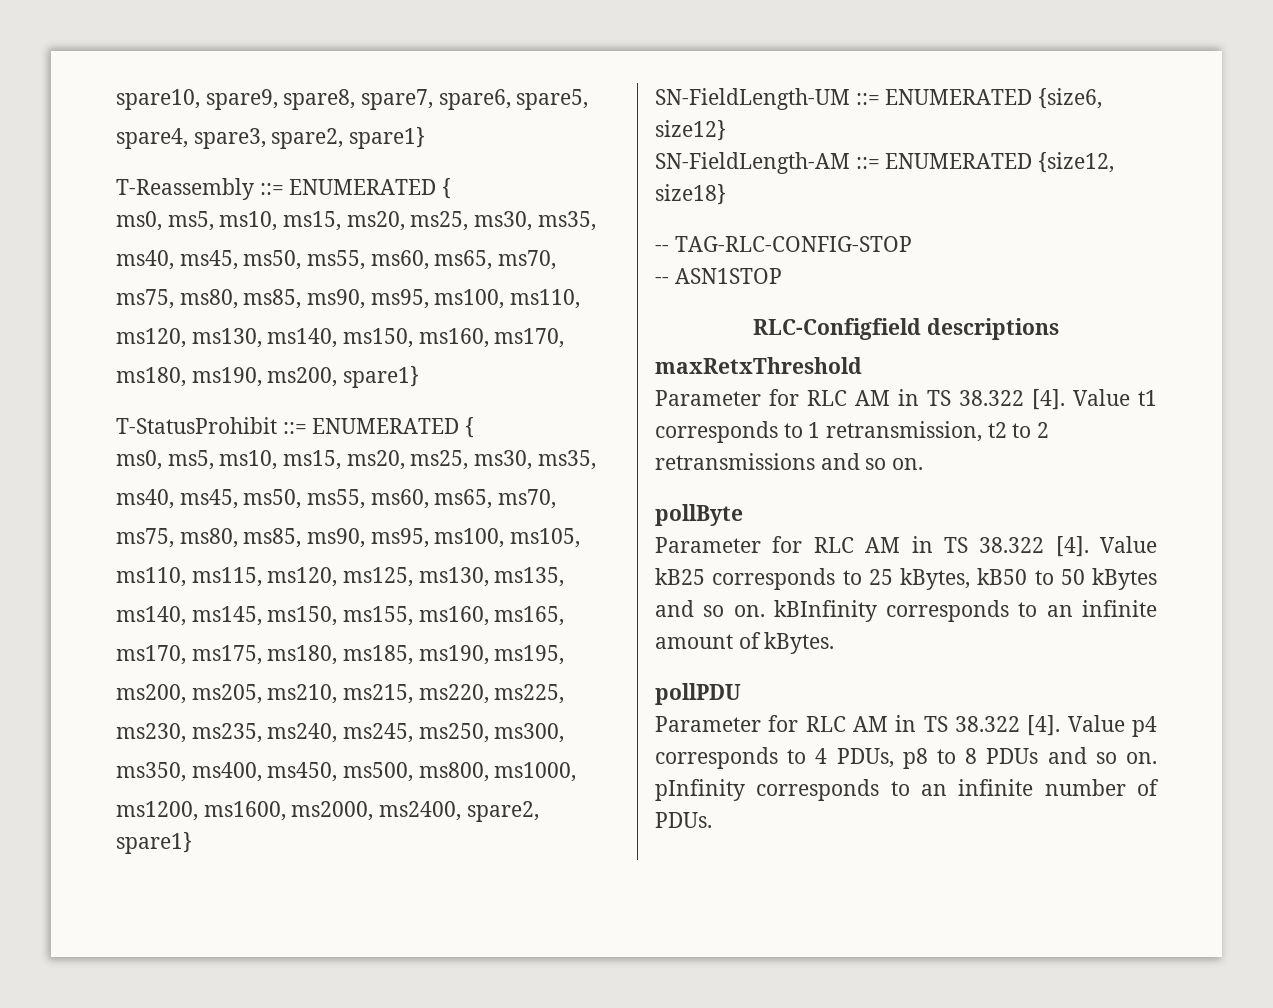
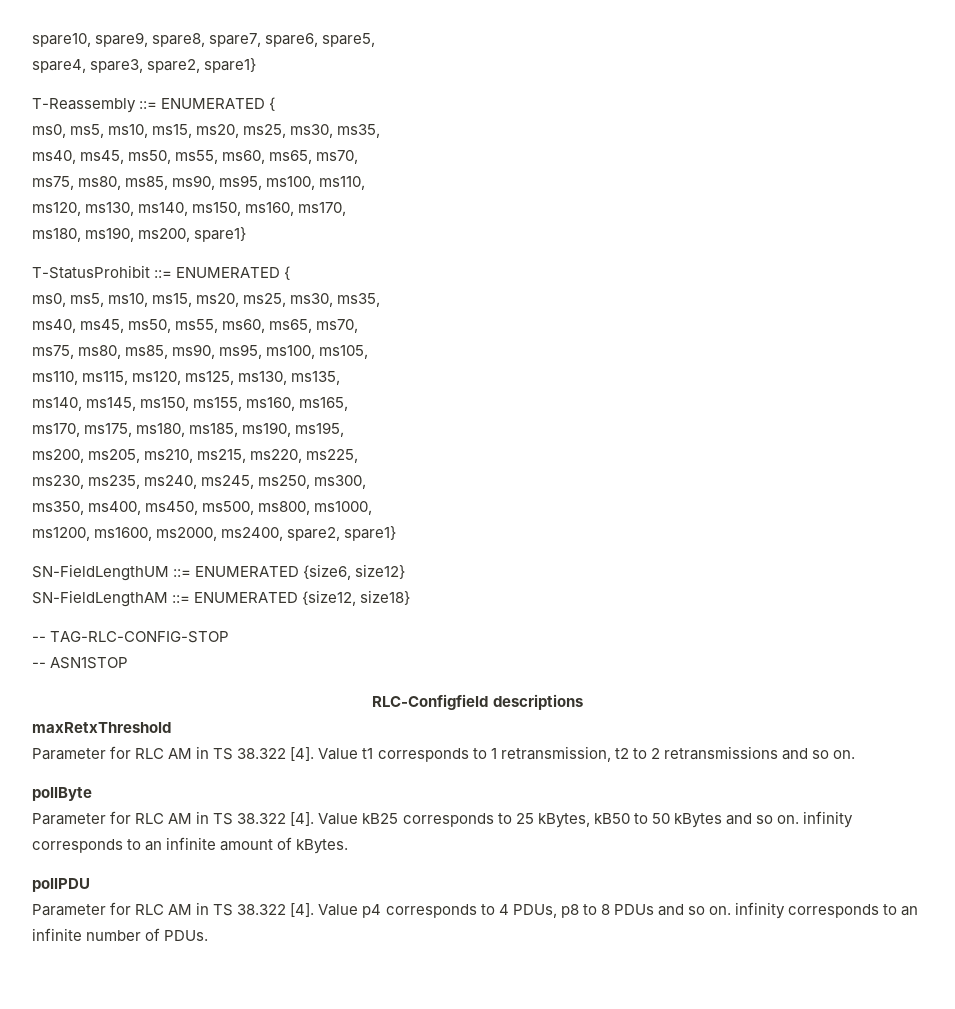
[655,88,850,110] SN-FieldLength-UM -> [32,564,169,581] SN-FieldLengthUM
[655,152,850,174] SN-FieldLength-AM -> [32,590,168,607] SN-FieldLengthAM
[773,600,877,622] kBInfinity -> [803,811,854,828] infinity
[655,779,745,801] pInfinity -> [735,902,786,919] infinity

